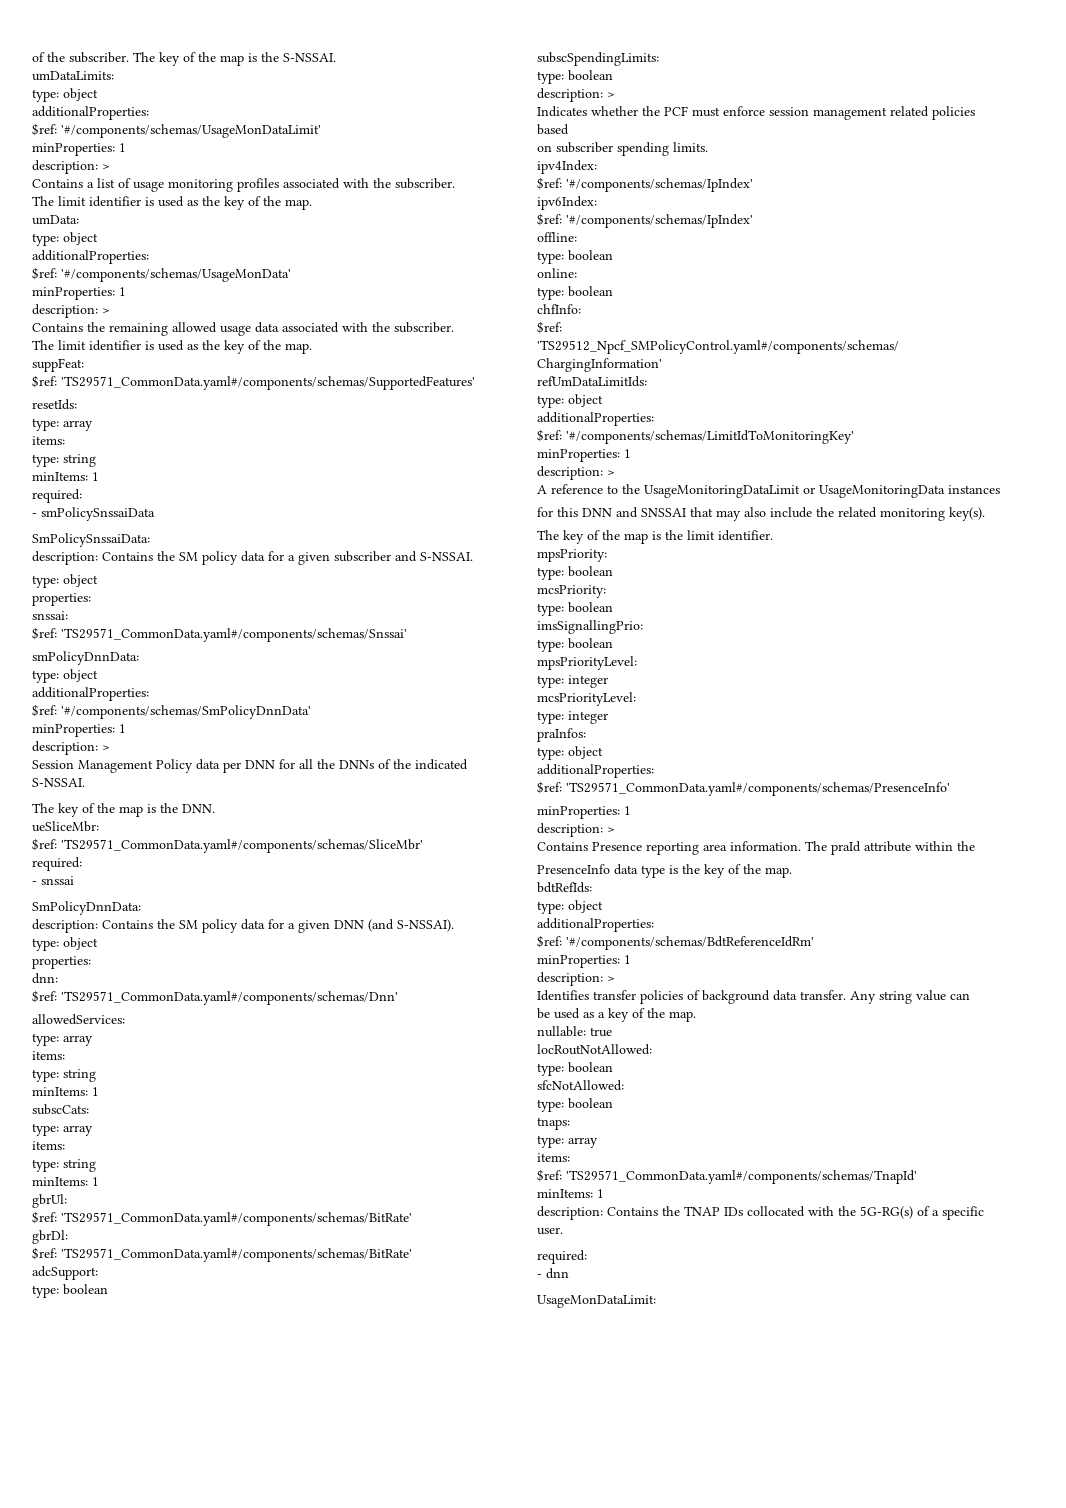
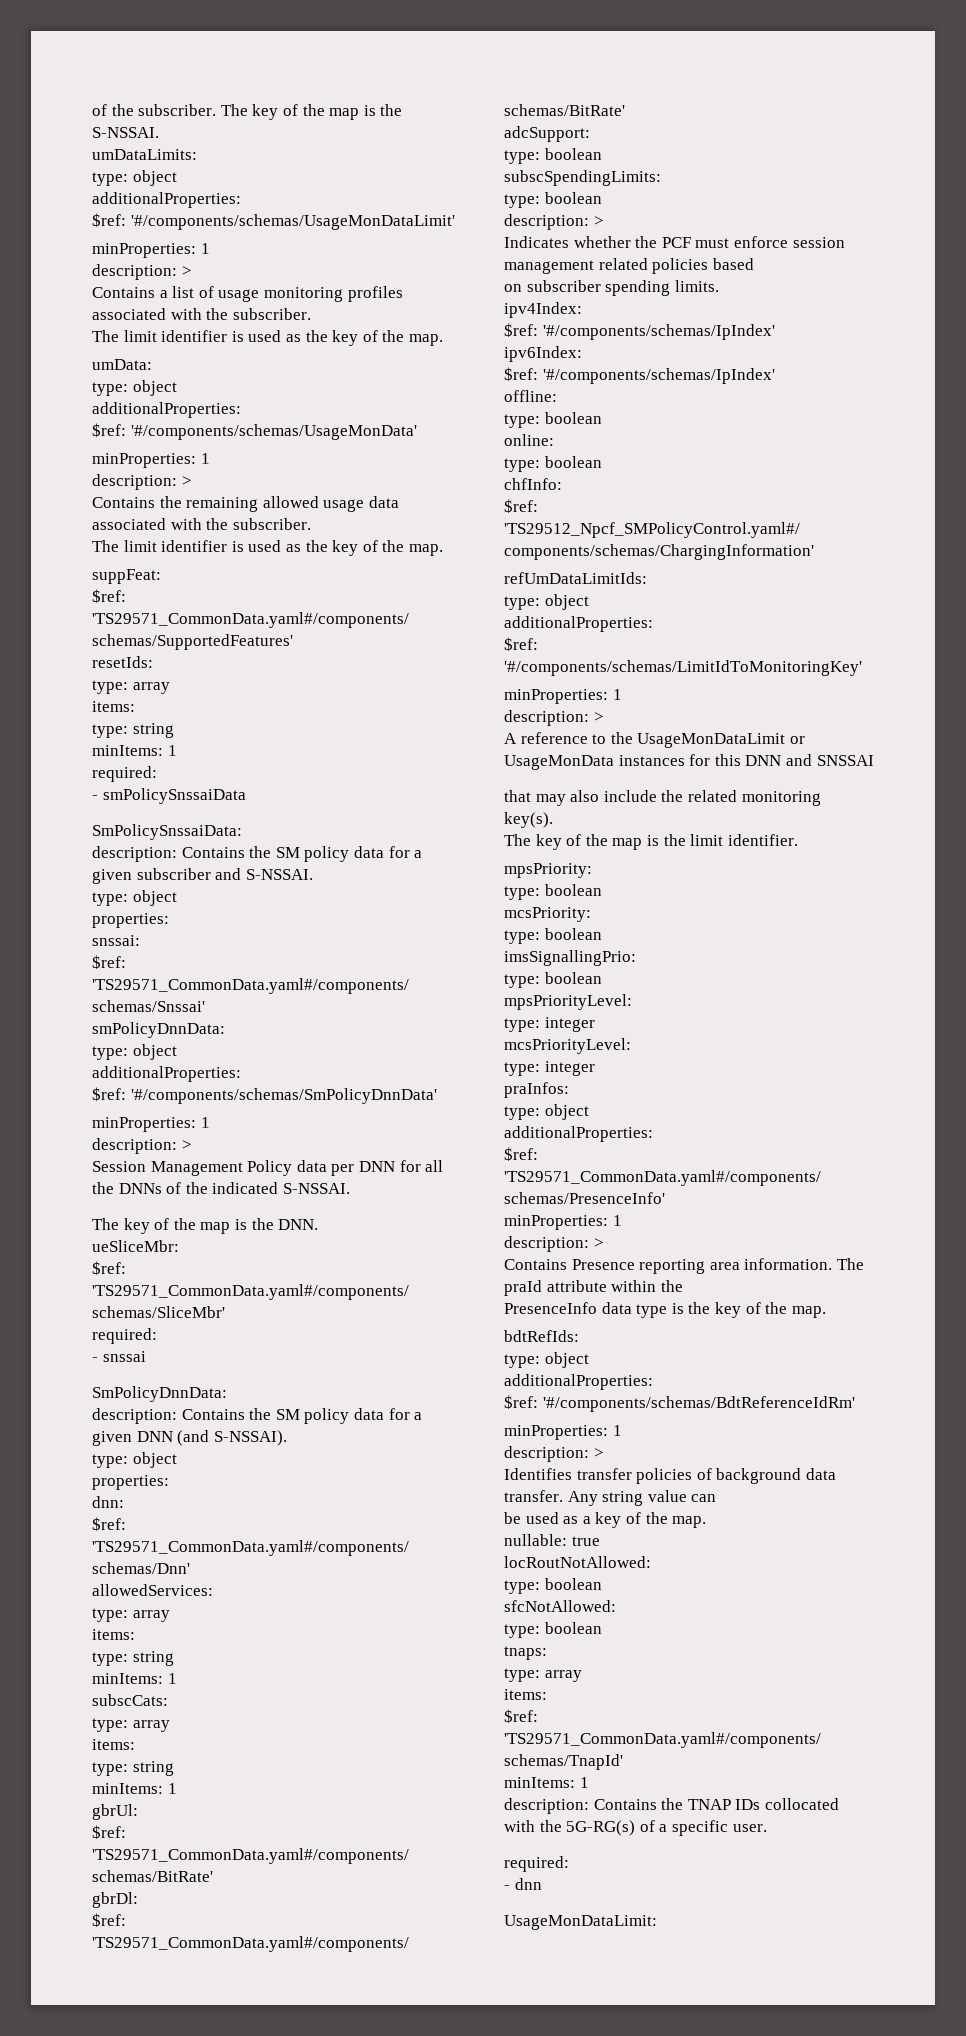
[644,485,945,498] UsageMonitoringDataLimit or UsageMonitoringData -> [637,733,805,748] [504,755,614,770] UsageMonDataLimit or UsageMonData
(1000, 489) // -> (685, 760) none
(686, 512) none -> (874, 760) //

